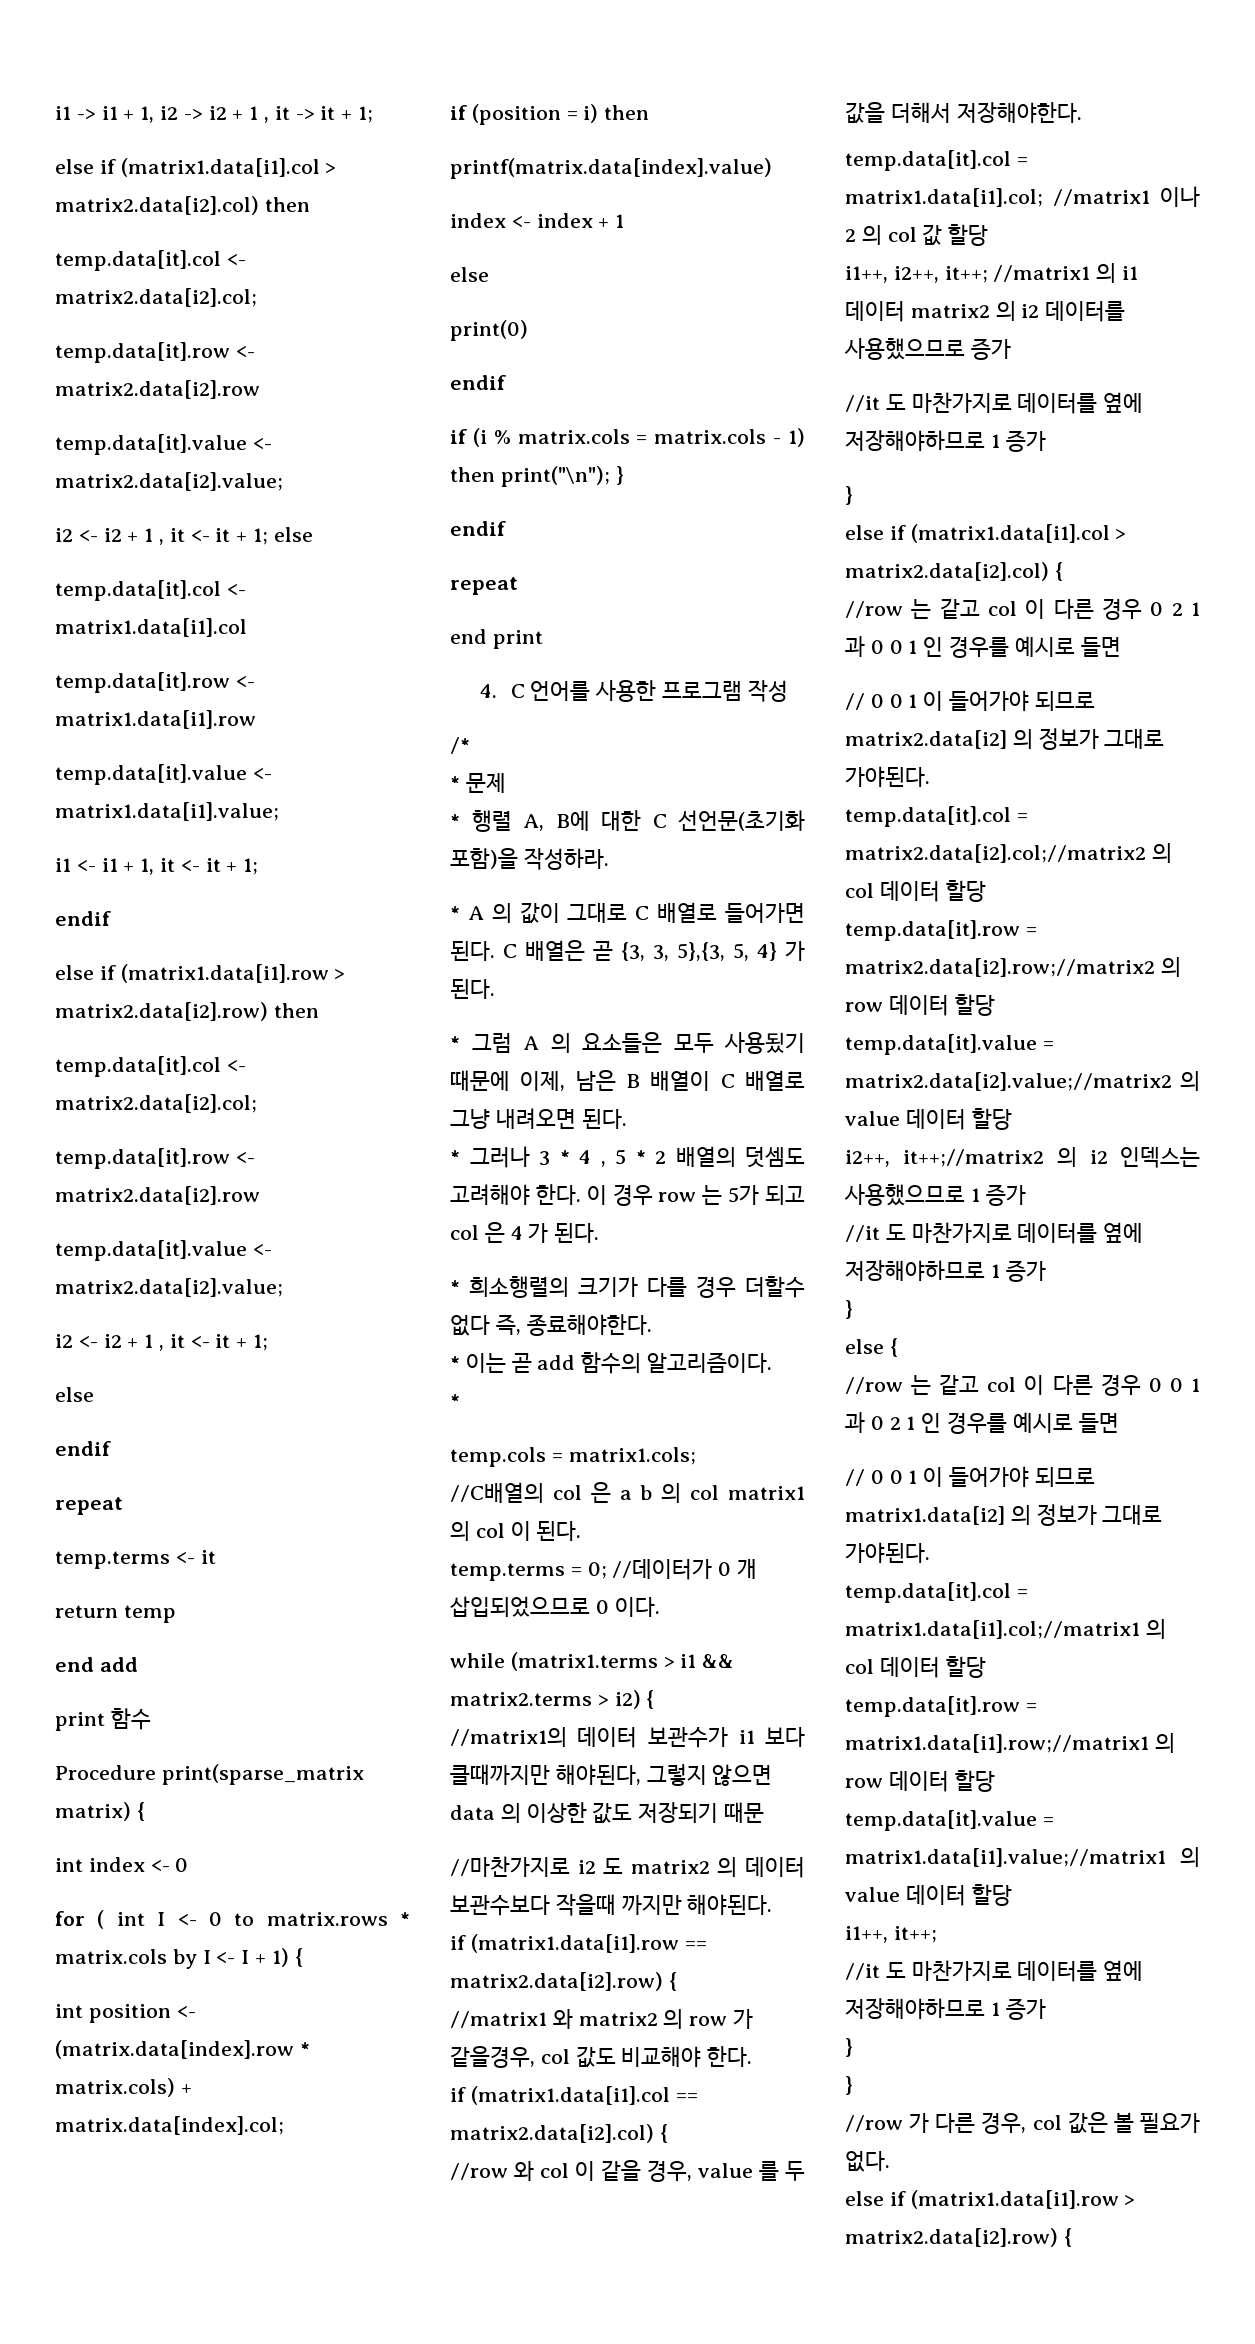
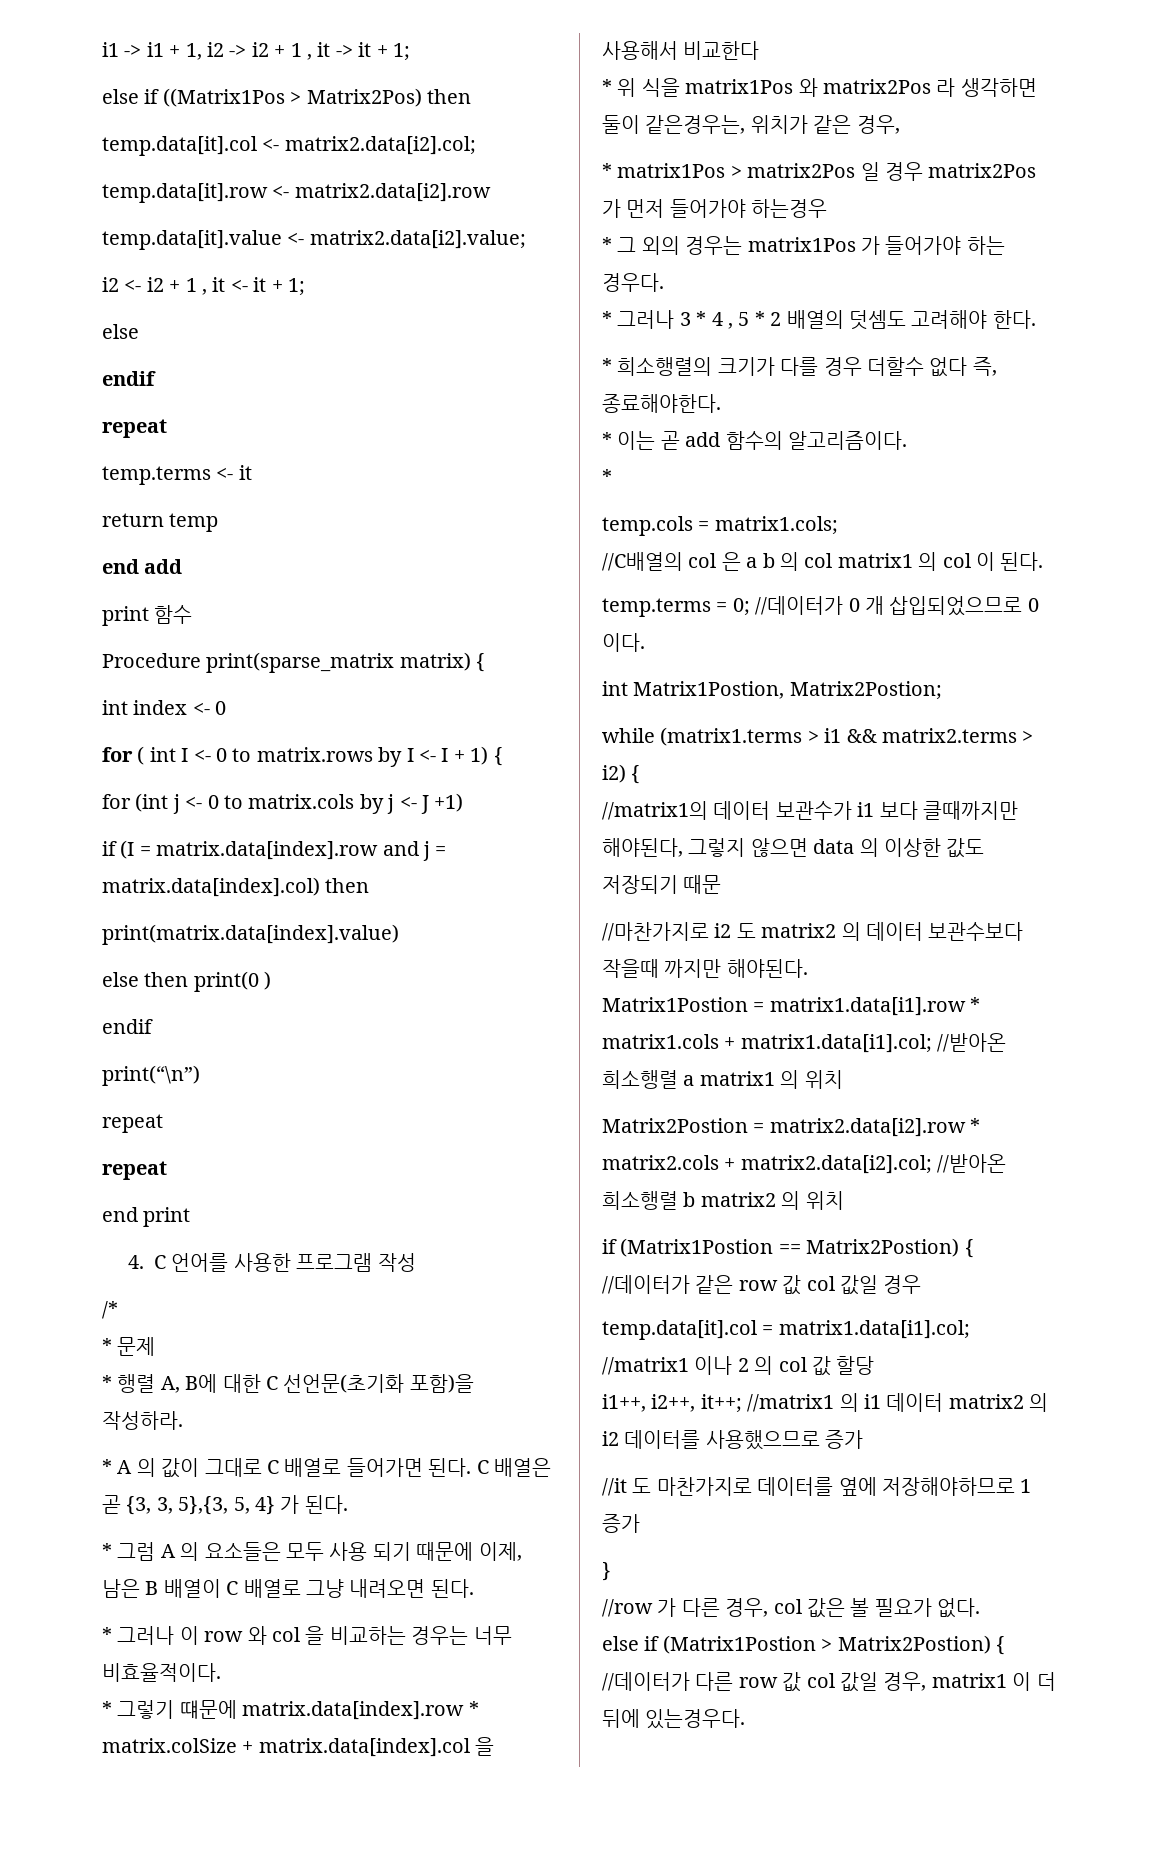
[120,158,337,177] [55,196,310,215] [55,250,246,271] [55,288,257,307] [55,342,255,363] [55,380,260,399] [55,434,272,455] [55,472,283,491] [55,527,313,545] [55,580,246,601] [55,618,247,637] [55,672,255,693] [55,710,256,729] [55,764,272,785] [55,802,279,821] [55,858,259,875] [55,911,111,926] [55,964,346,983] [55,1002,268,1021] (matrix1.data[i1].col > matrix2.data[i2].col) then // temp.data[it].col <- matrix2.data[i2].col; // temp.data[it].row <- matrix2.data[i2].row // temp.data[it].value <- matrix2.data[i2].value; // i2 <- i2 + 1 , it <- it + 1; else // temp.data[it].col <- matrix1.data[i1].col // temp.data[it].row <- matrix1.data[i1].row // temp.data[it].value <- matrix1.data[i1].value; // i1 <- i1 + 1, it <- it + 1; // endif // else if (matrix1.data[i1].row > matrix2.data[i2].row) -> [162,88,422,107] ((Matrix1Pos > Matrix2Pos)
[400,1912,410,1926] [55,1949,167,1964] * matrix.cols -> (373, 754) none
[55,2004,196,2023] [55,2040,310,2059] [55,2078,192,2097] [55,2116,284,2135] [450,104,650,125] [450,158,772,179] [450,213,625,228] [450,267,489,282] [450,320,528,341] [450,375,506,390] [450,428,805,447] [450,466,624,487] [450,521,506,536] int position <- (matrix.data[index].row * matrix.cols) + matrix.data[index].col; // if (position = i) then // printf(matrix.data[index].value) // index <- index + 1 // else // print(0) // endif // if (i % matrix.cols = matrix.cols - 1) then print("\n"); } // endif -> [102,793,464,814] [102,840,447,861] [102,877,370,897] [102,924,399,945] [102,971,272,992] [102,1019,153,1034] [102,1065,200,1086] [102,1114,163,1133] for (int j <- 0 to matrix.cols by j <- J +1) // if (I = matrix.data[index].row and j = matrix.data[index].col) then // print(matrix.data[index].value) // else then print(0 ) // endif // print(“\n”) // repeat
[724,1032,805,1054] 사용됬기 -> [329,1542,411,1561] 사용 되기
(627, 1119) none -> [102,1626,512,1645] [102,1663,221,1682] [102,1700,479,1720] [102,1737,495,1757] [602,41,760,60] [602,78,1037,97] [602,115,900,134] [602,162,1037,181] [602,199,828,218] [602,236,1005,255] [602,273,664,292] // * 그러나 이 row 와 col 을 비교하는 경우는 너무 비효율적이다. // * 그렇기 떄문에 matrix.data[index].row * matrix.colSize + matrix.data[index].col 을 사용해서 비교한다 // * 위 식을 matrix1Pos 와 matrix2Pos 라 생각하면 둘이 같은경우는, 위치가 같은 경우, // * matrix1Pos > matrix2Pos 일 경우 matrix2Pos 가 먼저 들어가야 하는경우 // * 그 외의 경우는 matrix1Pos 가 들어가야 하는 경우다.
[586,1184,805,1206] [450,1222,600,1243] 이 경우 row 는 5가 되고 col 은 4 가 된다. -> (1036, 319) none
(660, 1607) none -> [602,681,942,700] // int Matrix1Postion, Matrix2Postion;
[450,1934,707,1953] [450,1972,677,1991] [450,2009,754,2029] [450,2046,753,2068] [450,2086,698,2105] [450,2124,668,2143] [450,2160,805,2182] [845,102,1082,124] if (matrix1.data[i1].row == matrix2.data[i2].row) { // //matrix1 와 matrix2 의 row 가 같을경우, col 값도 비교해야 한다. // if (matrix1.data[i1].col == matrix2.data[i2].col) { // //row 와 col 이 같을 경우, value 를 두 값을 더해서 저장해야한다. -> [602,997,981,1016] [602,1033,1007,1053] [602,1070,843,1089] [602,1118,981,1137] [602,1154,1007,1174] [602,1191,844,1210] [602,1238,974,1258] [602,1275,922,1295] Matrix1Postion = matrix1.data[i1].row * matrix1.cols + matrix1.data[i1].col; //받아온 희소행렬 a matrix1 의 위치 // Matrix2Postion = matrix2.data[i2].row * matrix2.cols + matrix2.data[i2].col; //받아온 희소행렬 b matrix2 의 위치 // if (Matrix1Postion == Matrix2Postion) { //데이터가 같은 row 값 col 값일 경우
[845,524,1127,543] [845,562,1063,581] [845,598,1200,620] [845,636,1121,658] [845,690,1095,712] [845,728,1165,750] [845,766,930,788] [845,806,1028,827] [845,843,1172,863] [845,880,986,902] [845,920,1037,941] [845,957,1181,977] [845,994,995,1016] [845,1034,1054,1055] [845,1071,1200,1091] [845,1108,1012,1130] [845,1147,1200,1168] [844,1184,1026,1206] [845,1222,1144,1244] [845,1260,1046,1282] [845,1300,853,1319] [845,1338,898,1357] [845,1374,1200,1396] [845,1412,1119,1434] [845,1466,1095,1488] [845,1504,1163,1526] [845,1542,930,1564] [845,1582,1028,1603] [845,1619,1166,1639] [845,1656,986,1678] [845,1696,1037,1717] [845,1733,1175,1753] [845,1770,995,1792] [845,1810,1054,1831] [845,1847,1200,1867] [845,1884,1012,1906] [845,1926,937,1943] [845,1960,1144,1982] [845,1998,1046,2020] [845,2038,853,2057] [845,2076,853,2095] // else if (matrix1.data[i1].col > matrix2.data[i2].col) { // //row 는 같고 col 이 다른 경우 0 2 1 과 0 0 1 인 경우를 예시로 들면 // // 0 0 1 이 들어가야 되므로 matrix2.data[i2] 의 정보가 그대로 가야된다. // temp.data[it].col = matrix2.data[i2].col;//matrix2 의 col 데이터 할당 // temp.data[it].row = matrix2.data[i2].row;//matrix2 의 row 데이터 할당 // temp.data[it].value = matrix2.data[i2].value;//matrix2 의 value 데이터 할당 // i2++, it++;//matrix2 의 i2 인덱스는 사용했으므로 1 증가 // //it 도 마찬가지로 데이터를 옆에 저장해야하므로 1 증가 // } // else { // //row 는 같고 col 이 다른 경우 0 0 1 과 0 2 1 인 경우를 예시로 들면 // // 0 0 1 이 들어가야 되므로 matrix1.data[i2] 의 정보가 그대로 가야된다. // temp.data[it].col = matrix1.data[i1].col;//matrix1 의 col 데이터 할당 // temp.data[it].row = matrix1.data[i1].row;//matrix1 의 row 데이터 할당 // temp.data[it].value = matrix1.data[i1].value;//matrix1 의 value 데이터 할당 // i1++, it++; // //it 도 마찬가지로 데이터를 옆에 저장해야하므로 1 증가 // } // } -> (611, 1571) none
[910,2190,1136,2209] [845,2228,1072,2247] (matrix1.data[i1].row > matrix2.data[i2].row) { -> [662,1635,1005,1655] [602,1672,1056,1692] [602,1709,746,1729] (Matrix1Postion > Matrix2Postion) { //데이터가 다른 row 값 col 값일 경우, matrix1 이 더 뒤에 있는경우다.

